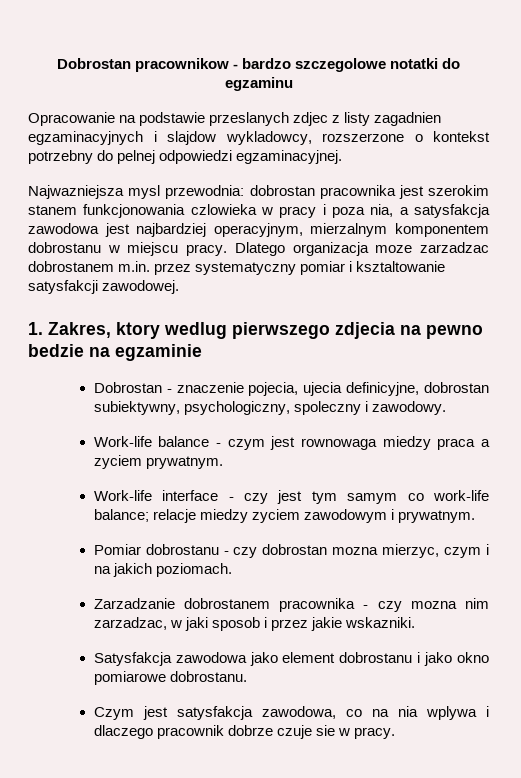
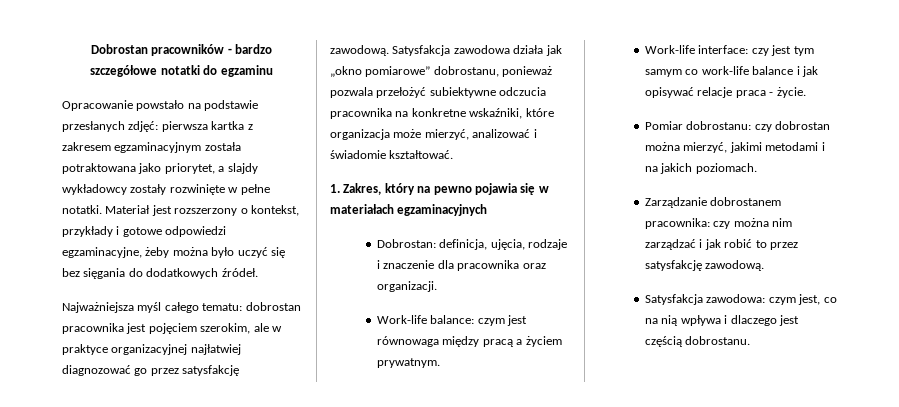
[56,58,229,72] Dobrostan pracownikow -> [90,44,225,56] Dobrostan pracowników
[295,58,387,72] szczegolowe -> [90,65,158,77] szczegółowe
(115, 119) none -> [136,100,185,111] powstało
[209,112,442,126] [28,131,490,145] [28,150,343,164] [28,185,490,199] [28,204,490,218] [28,223,489,237] [28,242,490,256] [28,261,446,275] [28,280,180,294] [28,322,483,339] [28,344,202,361] [93,382,489,396] [93,401,446,415] [93,436,490,450] [93,455,142,469] przeslanych zdjec z listy zagadnien egzaminacyjnych i slajdow wykladowcy, rozszerzone o kontekst potrzebny do pelnej odpowiedzi egzaminacyjnej. // Najwazniejsza mysl przewodnia: dobrostan pracownika jest szerokim stanem funkcjonowania czlowieka w pracy i poza nia, a satysfakcja zawodowa jest najbardziej operacyjnym, mierzalnym komponentem dobrostanu w miejscu pracy. Dlatego organizacja moze zarzadzac dobrostanem m.in. przez systematyczny pomiar i ksztaltowanie satysfakcji zawodowej. // 1. Zakres, ktory wedlug pierwszego zdjecia na pewno bedzie na egzaminie // Dobrostan - znaczenie pojecia, ujecia definicyjne, dobrostan subiektywny, psychologiczny, spoleczny i zawodowy. // Work-life balance - czym jest rownowaga miedzy praca a zyciem -> [62,121,253,132] [62,142,241,153] [62,163,258,174] [62,184,270,195] [62,205,299,216] [62,226,227,237] [62,247,285,258] [62,268,258,279] [62,302,301,313] [62,323,282,334] [62,344,241,355] [62,365,240,376] [330,45,562,56] [330,66,553,77] [330,87,547,98] [330,108,554,119] [330,129,537,140] [330,150,454,159] [330,183,549,195] [330,204,488,216] [377,239,568,250] [377,260,546,271] [377,281,438,292] [377,315,528,326] [377,336,562,347] przesłanych zdjęć: pierwsza kartka z zakresem egzaminacyjnym została potraktowana jako priorytet, a slajdy wykładowcy zostały rozwinięte w pełne notatki. Materiał jest rozszerzony o kontekst, przykłady i gotowe odpowiedzi egzaminacyjne, żeby można było uczyć się bez sięgania do dodatkowych źródeł. // Najważniejsza myśl całego tematu: dobrostan pracownika jest pojęciem szerokim, ale w praktyce organizacyjnej najłatwiej diagnozować go przez satysfakcję zawodową. Satysfakcja zawodowa działa jak „okno pomiarowe” dobrostanu, ponieważ pozwala przełożyć subiektywne odczucia pracownika na konkretne wskaźniki, które organizacja może mierzyć, analizować i świadomie kształtować. // 1. Zakres, który na pewno pojawia się w materiałach egzaminacyjnych // Dobrostan: definicja, ujęcia, rodzaje i znaczenie dla pracownika oraz organizacji. // Work-life balance: czym jest równowaga między pracą a życiem
[162,490,234,501] interface - -> [698,45,749,54] interface:
[93,509,476,523] [93,544,489,558] [93,563,232,577] [93,598,489,612] [93,617,416,631] [93,652,490,666] [93,671,247,685] [93,706,490,720] [93,725,396,739] balance; relacje miedzy zyciem zawodowym i prywatnym. // Pomiar dobrostanu - czy dobrostan mozna mierzyc, czym i na jakich poziomach. // Zarzadzanie dobrostanem pracownika - czy mozna nim zarzadzac, w jaki sposob i przez jakie wskazniki. // Satysfakcja zawodowa jako element dobrostanu i jako okno pomiarowe dobrostanu. // Czym jest satysfakcja zawodowa, co na nia wplywa i dlaczego pracownik dobrze czuje sie w pracy. -> [752,66,818,77] [645,87,806,98] [645,121,831,132] [645,142,825,153] [645,163,757,174] [645,197,782,208] [645,218,793,229] [645,239,798,250] [645,260,765,271] [645,294,837,305] [645,315,799,326] [645,336,751,347] balance i jak opisywać relacje praca - życie. // Pomiar dobrostanu: czy dobrostan można mierzyć, jakimi metodami i na jakich poziomach. // Zarządzanie dobrostanem pracownika: czy można nim zarządzać i jak robić to przez satysfakcję zawodową. // Satysfakcja zawodowa: czym jest, co na nią wpływa i dlaczego jest częścią dobrostanu.

